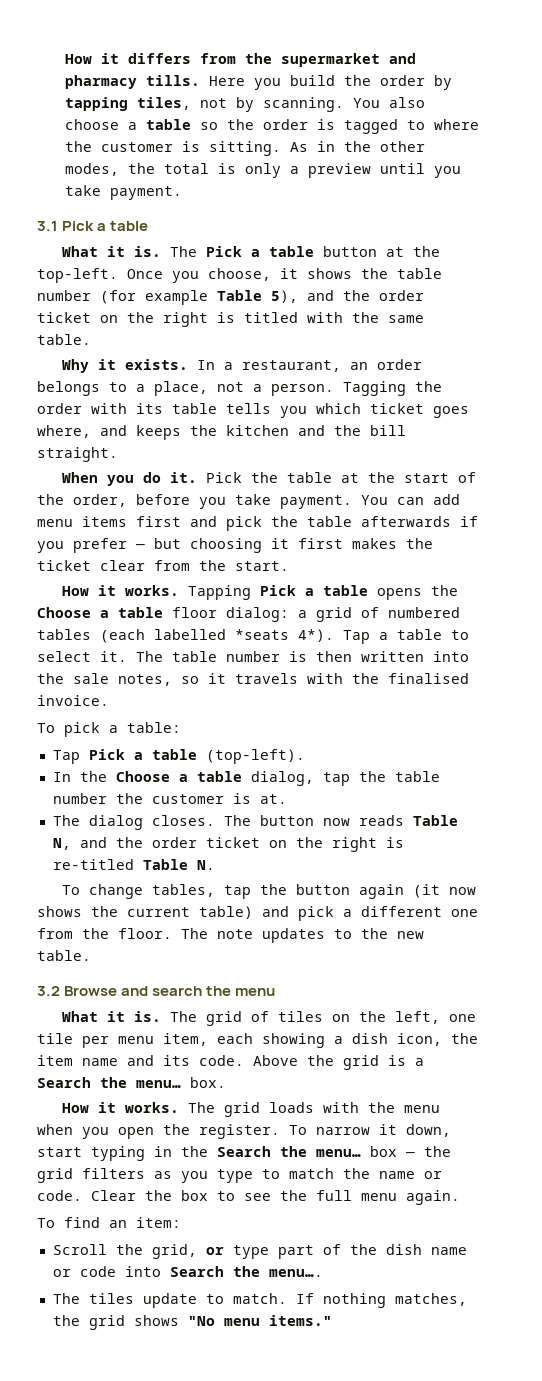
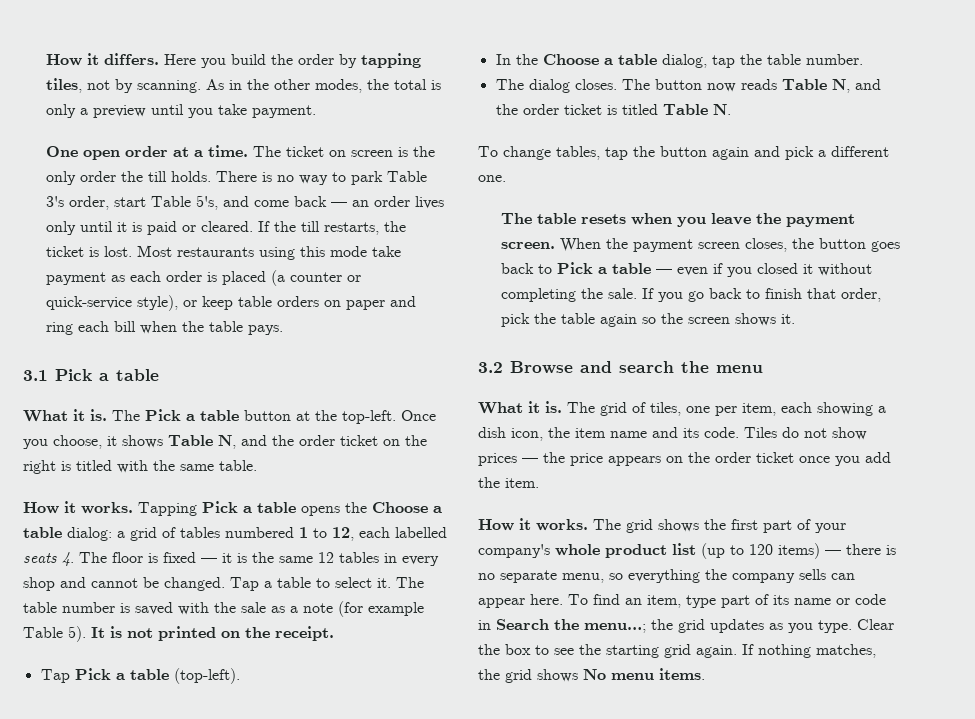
[64,53,416,67] [64,75,200,89] How it differs from the supermarket and pharmacy tills. -> [46,53,160,66] How it differs.
[352,97,425,108] [64,119,479,134] [64,141,281,156] You also choose a table so the order is tagged to where the customer is sitting. -> (202, 86) none
(182, 193) none -> [46,145,436,160] [46,171,428,185] [46,195,445,210] [46,221,407,235] [46,245,402,260] [46,270,362,286] [46,295,417,311] [46,321,284,335] // One open order at a time. The ticket on screen is the only order the till holds. There is no way to park Table 3's order, start Table 5's, and come back — an order lives only until it is paid or cleared. If the till restarts, the ticket is lost. Most restaurants using this mode take payment as each order is placed (a counter or quick-service style), or keep table orders on paper and ring each bill when the table pays.
[361,268,442,279] [37,290,298,305] the table number (for example Table 5), -> [168,435,236,449] Table N,
[61,359,422,373] [37,381,442,396] [37,403,469,418] [37,425,406,440] [37,447,118,462] [61,472,476,486] [37,494,460,509] [37,516,478,531] [37,538,433,553] [37,560,289,571] // Why it exists. In a restaurant, an order belongs to a place, not a person. Tagging the order with its table tells you which ticket goes where, and keeps the kitchen and the bill straight. // When you do it. Pick the table at the start of the order, before you take payment. You can add menu items first and pick the table afterwards if you prefer — but choosing it first makes the ticket clear from the start. -> (257, 465) none
[172,607,217,618] floor -> (62, 532) none
[388,607,460,618] [37,629,334,643] numbered tables (each labelled *seats 4*). -> [180,527,447,541] [23,552,439,566] [23,577,225,591] tables numbered 1 to 12, each labelled seats 4. The floor is fixed — it is the same 12 tables in every shop and cannot be changed.
[316,651,469,662] [37,673,469,686] [37,695,109,706] [37,722,181,737] then written into the sale notes, so it travels with the finalised invoice. // To pick a table: -> [135,601,424,617] [23,626,334,642] saved with the sale as a note (for example Table 5). It is not printed on the receipt.
[52,793,287,804] number the customer is at. -> [805,54,863,65] number.
[268,837,404,852] [52,859,134,870] on the right is re-titled -> [606,104,658,115] is titled
[412,884,476,898] [37,906,478,921] [37,928,424,943] [37,950,91,961] (it now shows the current table) and pick a different one from the floor. The note updates to the new table. -> [754,146,889,160] [478,175,506,182] [501,213,856,227] [501,238,901,252] [501,262,873,277] [501,288,882,302] [501,313,796,327] and pick a different one. // The table resets when you leave the payment screen. When the payment screen closes, the button goes back to Pick a table — even if you closed it without completing the sale. If you go back to finish that order, pick the table again so the screen shows it.
[277,1011,476,1024] [37,1033,154,1048] tiles on the left, one tile per menu -> [650,402,737,416] tiles, one per
[253,1055,424,1070] [37,1077,226,1088] Above the grid is a Search the menu… box. -> [744,427,867,440] [478,452,891,466] [478,477,539,488] Tiles do not show prices — the price appears on the order ticket once you add the item.
[268,1102,440,1113] [37,1124,451,1139] [37,1146,451,1161] [37,1168,145,1183] loads with the menu when you open the register. To narrow it down, start typing in the Search the menu… box — the grid filters -> [658,519,846,533] [478,543,896,559] [478,569,855,583] [478,594,886,608] [478,619,764,633] shows the first part of your company's whole product list (up to 120 items) — there is no separate menu, so everything the company sells can appear here. To find an item, type part of its name or code in Search the menu…; the grid updates
[217,1168,442,1183] [37,1190,82,1201] type to match the name or code. -> [818,620,852,633] type.
[316,1190,397,1201] full menu -> [606,644,691,658] starting grid
[37,1217,181,1228] [52,1244,467,1259] [52,1266,323,1277] [52,1293,287,1308] // To find an item: // Scroll the grid, or type part of the dish name or code into Search the menu…. // The tiles update to match. -> (737, 651) none
[187,1315,332,1326] "No menu items." -> [583,668,705,680] No menu items.

